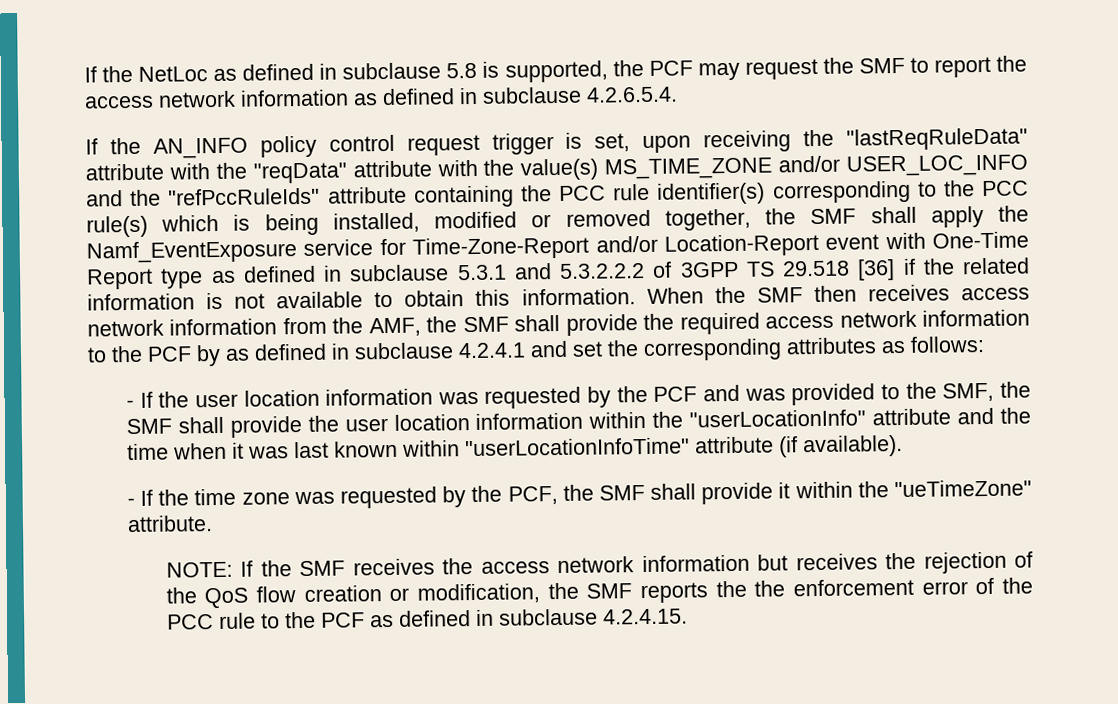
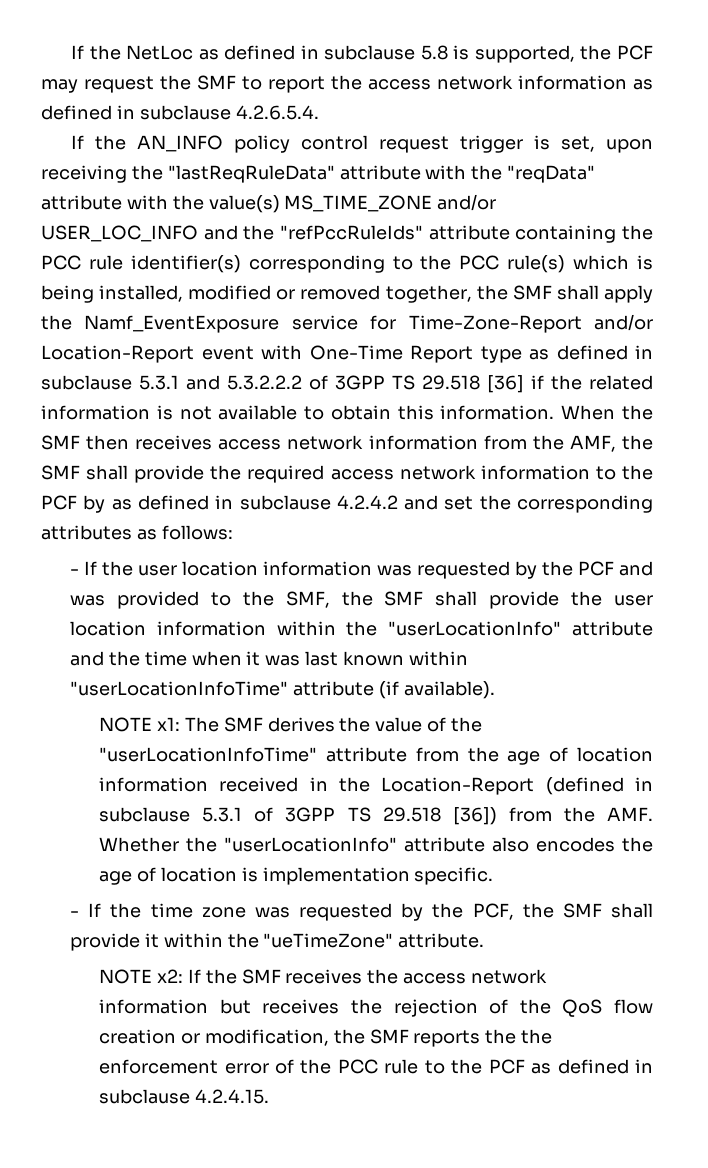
[458,342,526,359] 4.2.4.1 -> [336,495,398,509] 4.2.4.2
(903, 446) none -> [99,717,482,732] [99,747,654,765] [99,777,654,795] [99,807,653,825] [99,837,653,852] [99,867,494,885] // NOTE x1: The SMF derives the value of the "userLocationInfoTime" attribute from the age of location information received in the Location-Report (defined in subclause 5.3.1 of 3GPP TS 29.518 [36]) from the AMF. Whether the "userLocationInfo" attribute also encodes the age of location is implementation specific.
[165,561,233,578] NOTE: -> [99,969,183,984] NOTE x2:

